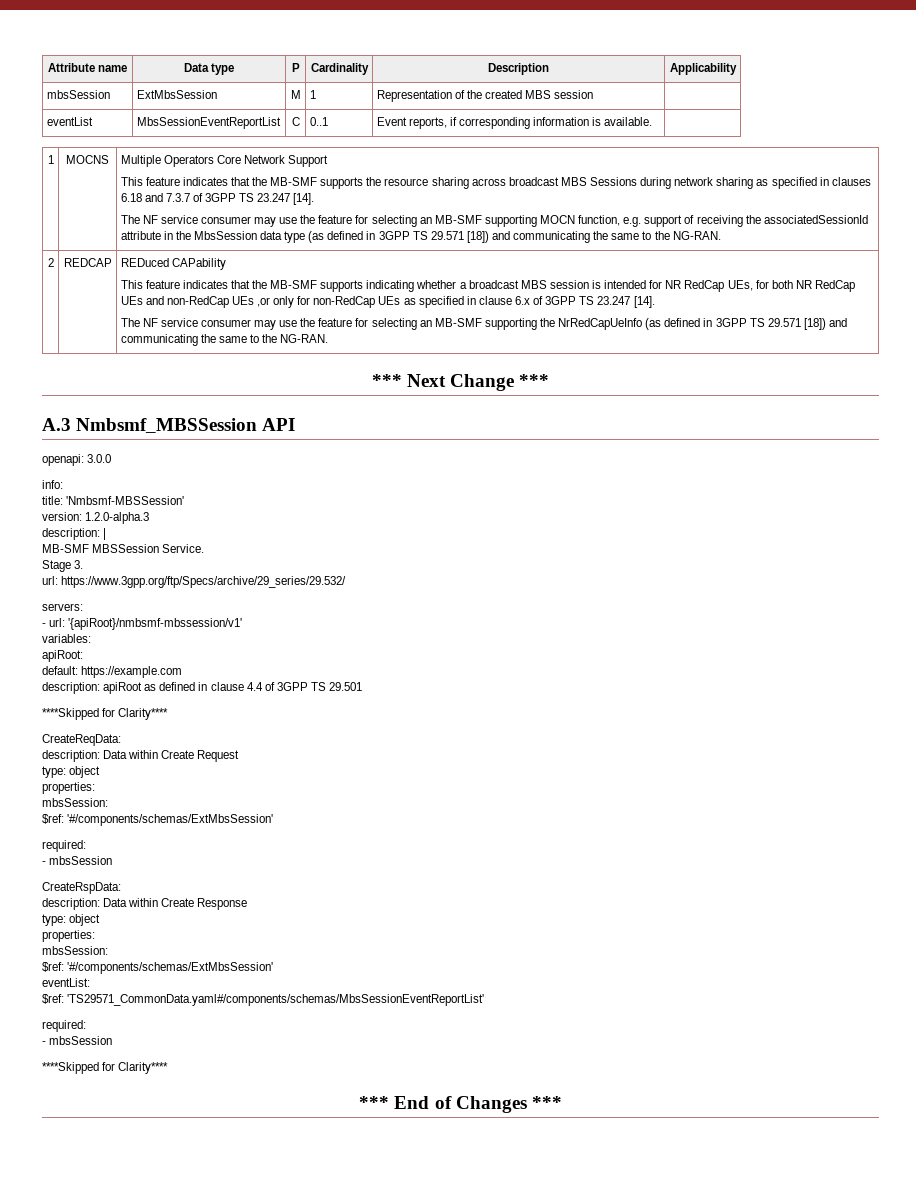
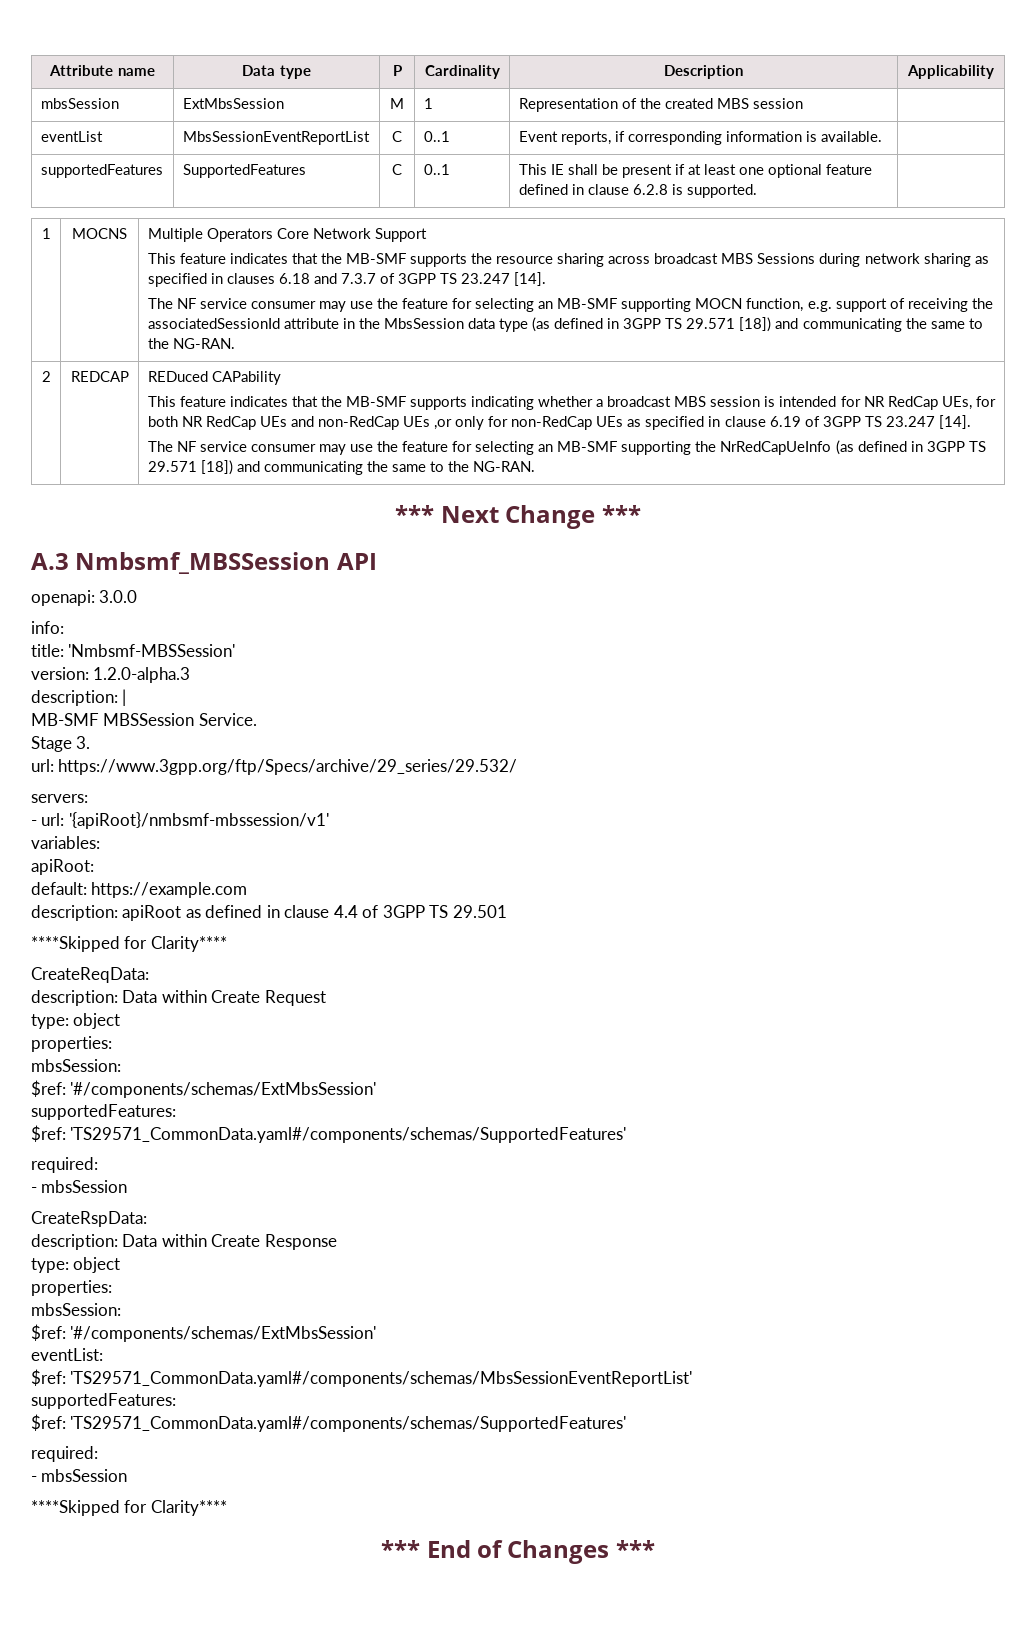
(653, 121) none -> [40,164,163,178] [182,164,306,178] [392,164,402,175] [423,164,450,175] [518,164,873,178] [518,184,757,198] // supportedFeatures | SupportedFeatures | C | 0..1 | This IE shall be present if at least one optional feature defined in clause 6.2.8 is supported. |
[514,296,530,305] 6.x -> [769,416,801,427] 6.19
(274, 820) none -> [31,1104,176,1120] [31,1125,627,1143] // supportedFeatures: // $ref: 'TS29571_CommonData.yaml#/components/schemas/SupportedFeatures'
(485, 1000) none -> [31,1393,176,1409] [31,1414,627,1432] // supportedFeatures: // $ref: 'TS29571_CommonData.yaml#/components/schemas/SupportedFeatures'

